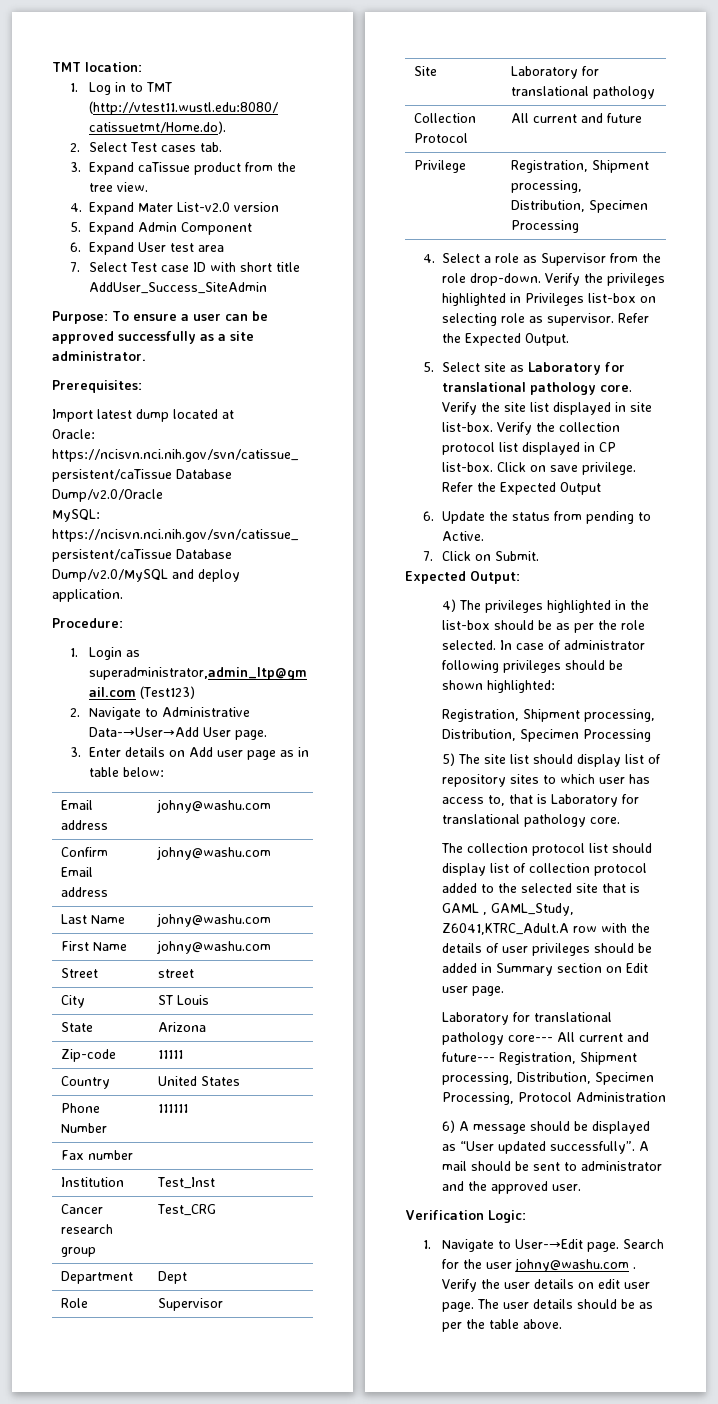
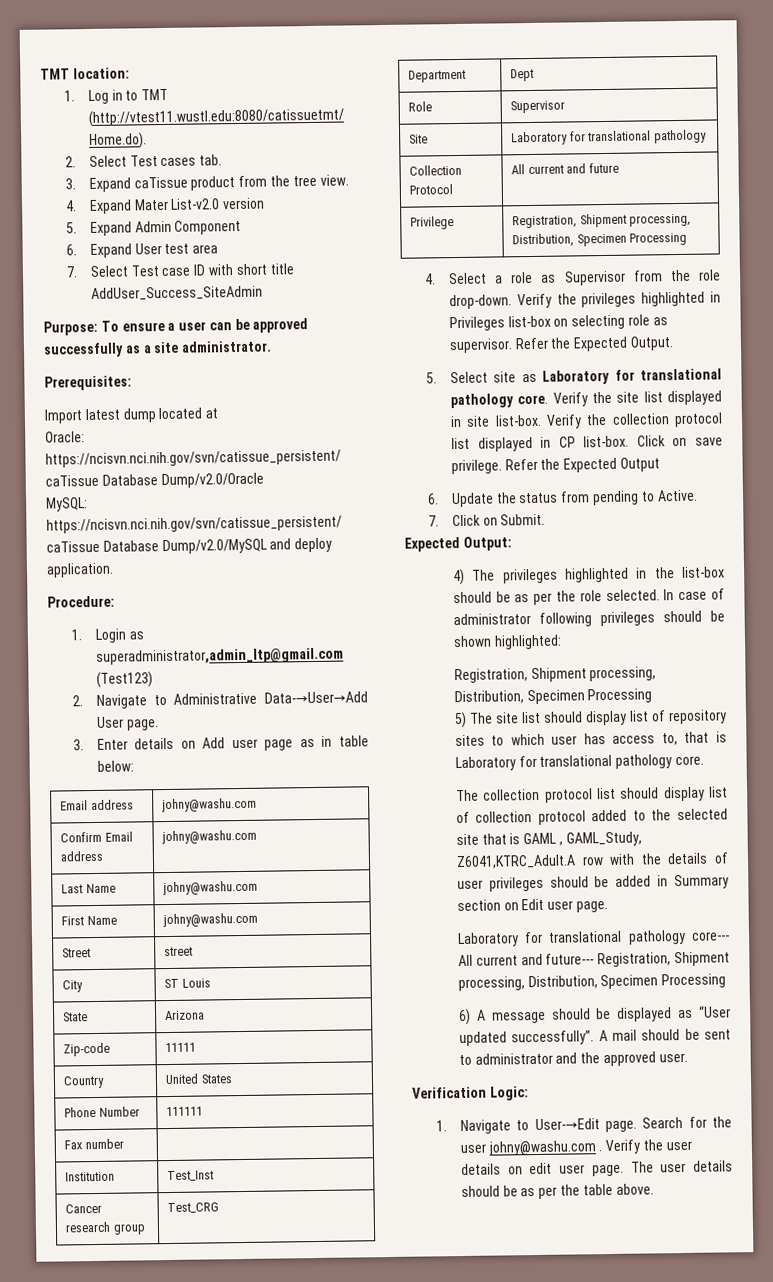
[441,1092,666,1105] Processing, Protocol Administration -> [661,973,727,989] Processing

